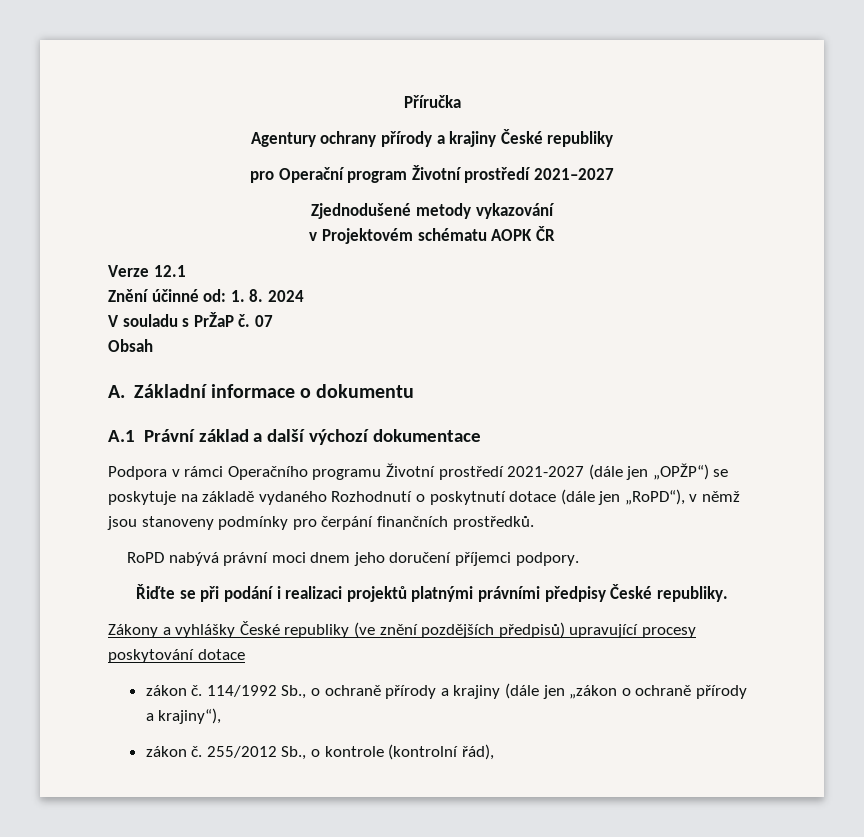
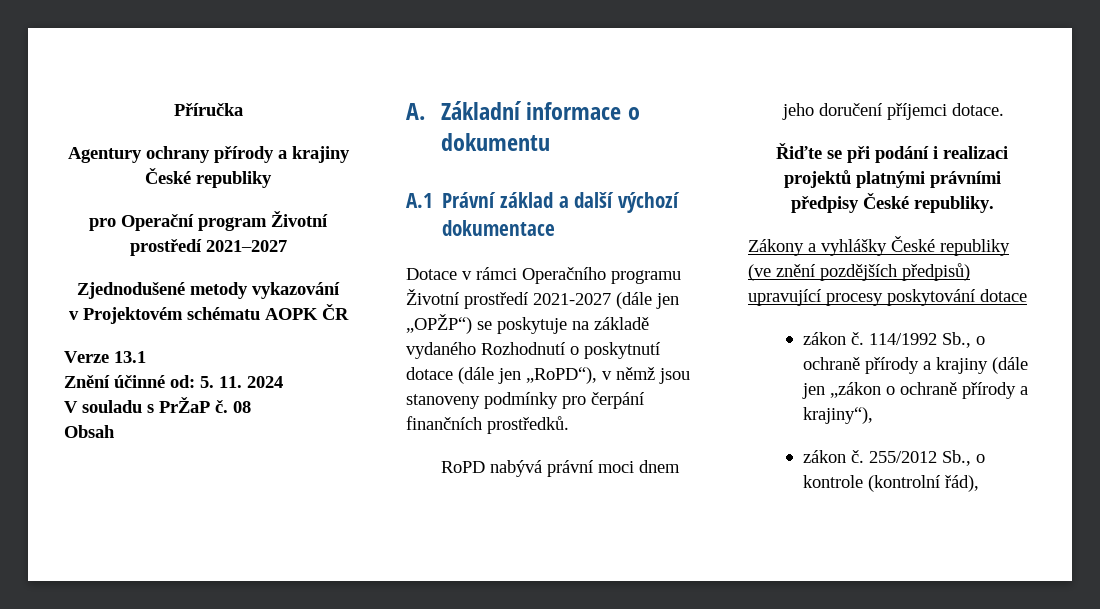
[153,265,186,277] 12.1 -> [114,351,146,363] 13.1
[230,289,264,302] 1. 8. -> [200,376,242,388] 5. 11.
[254,315,273,327] 07 -> [233,401,251,413] 08
[108,466,167,480] Podpora -> [406,268,457,280] Dotace
[515,552,579,566] podpory. -> [951,103,1004,116] dotace.

